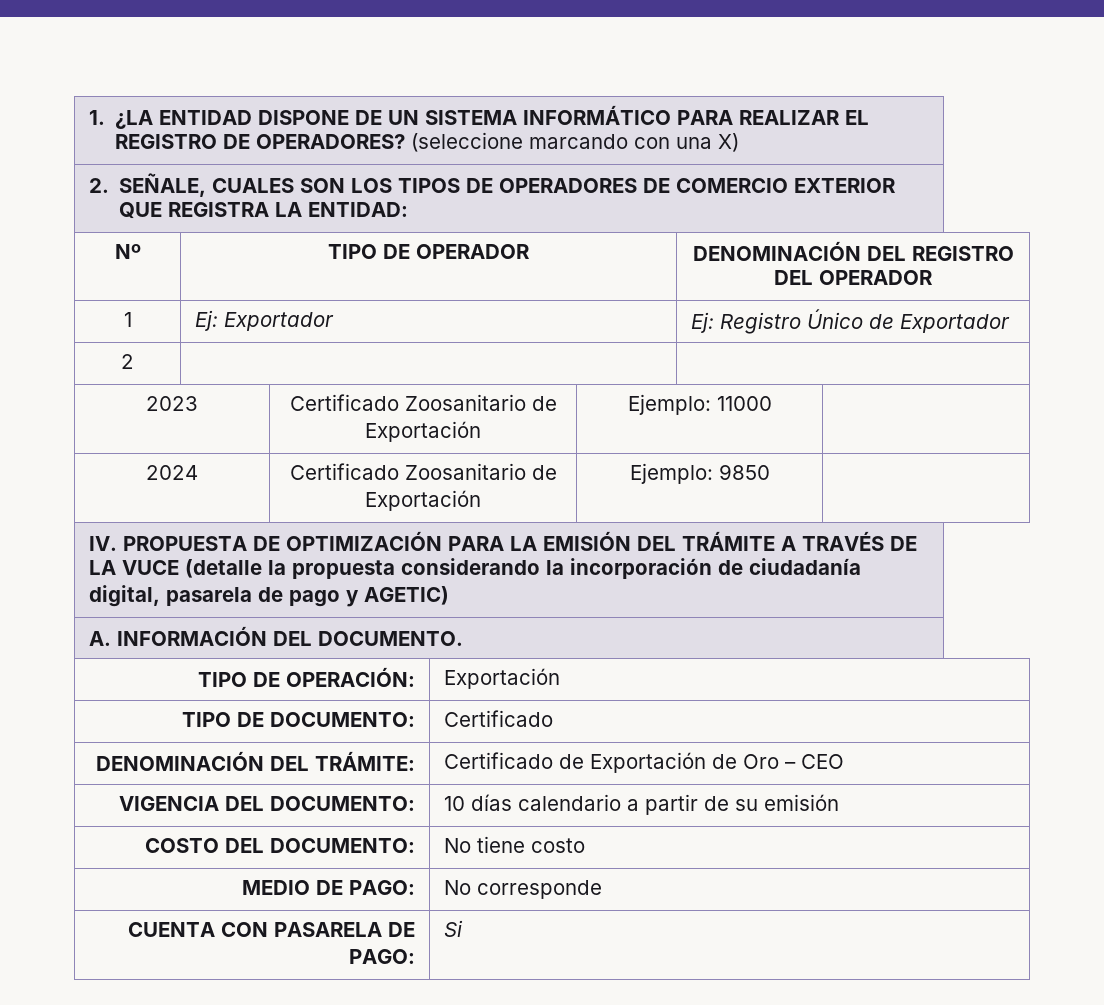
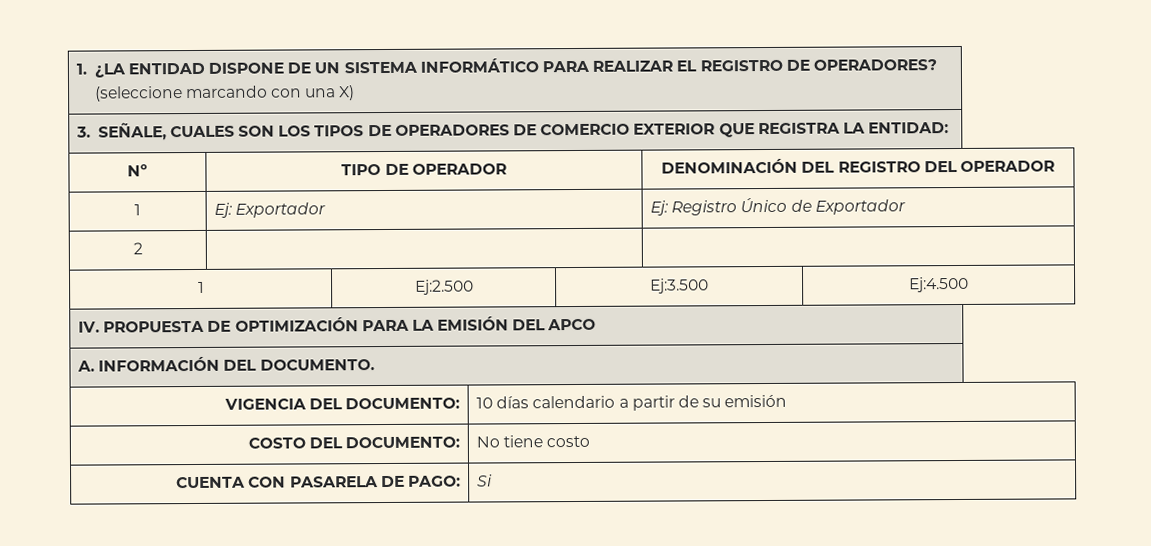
[88,178,109,193] 2. -> [75,126,91,138] 3.
[146,396,198,411] [289,394,557,411] [365,421,481,442] [627,394,772,415] [146,465,198,480] [289,463,557,480] [365,490,481,511] [629,463,770,484] 2023 | Certificado Zoosanitario de Exportación | Ejemplo: 11000 | // 2024 | Certificado Zoosanitario de Exportación | Ejemplo: 9850 | -> [197,281,205,293] [414,279,474,295] [650,278,709,294] [909,276,969,293] 1 | Ej:2.500 | Ej:3.500 | Ej:4.500
[681,531,917,551] [88,558,861,579] [88,585,449,607] [88,626,463,646] [198,667,416,687] [443,668,560,689] [182,712,416,727] [443,710,553,727] [96,751,416,771] [443,752,844,773] TRÁMITE A TRAVÉS DE LA VUCE (detalle la propuesta considerando la incorporación de ciudadanía digital, pasarela de pago y AGETIC) // A. INFORMACIÓN DEL DOCUMENTO. // TIPO DE OPERACIÓN: | Exportación // TIPO DE DOCUMENTO: | Certificado // DENOMINACIÓN DEL TRÁMITE: | Certificado de Exportación de Oro – CEO -> [547,318,597,331] [76,356,375,372] APCO // A. INFORMACIÓN DEL DOCUMENTO.
[242,880,416,895] [443,880,602,899] // MEDIO DE PAGO: | No corresponde -> (591, 441) none

